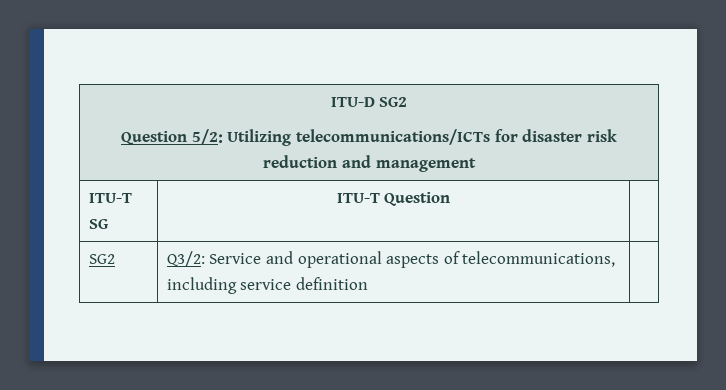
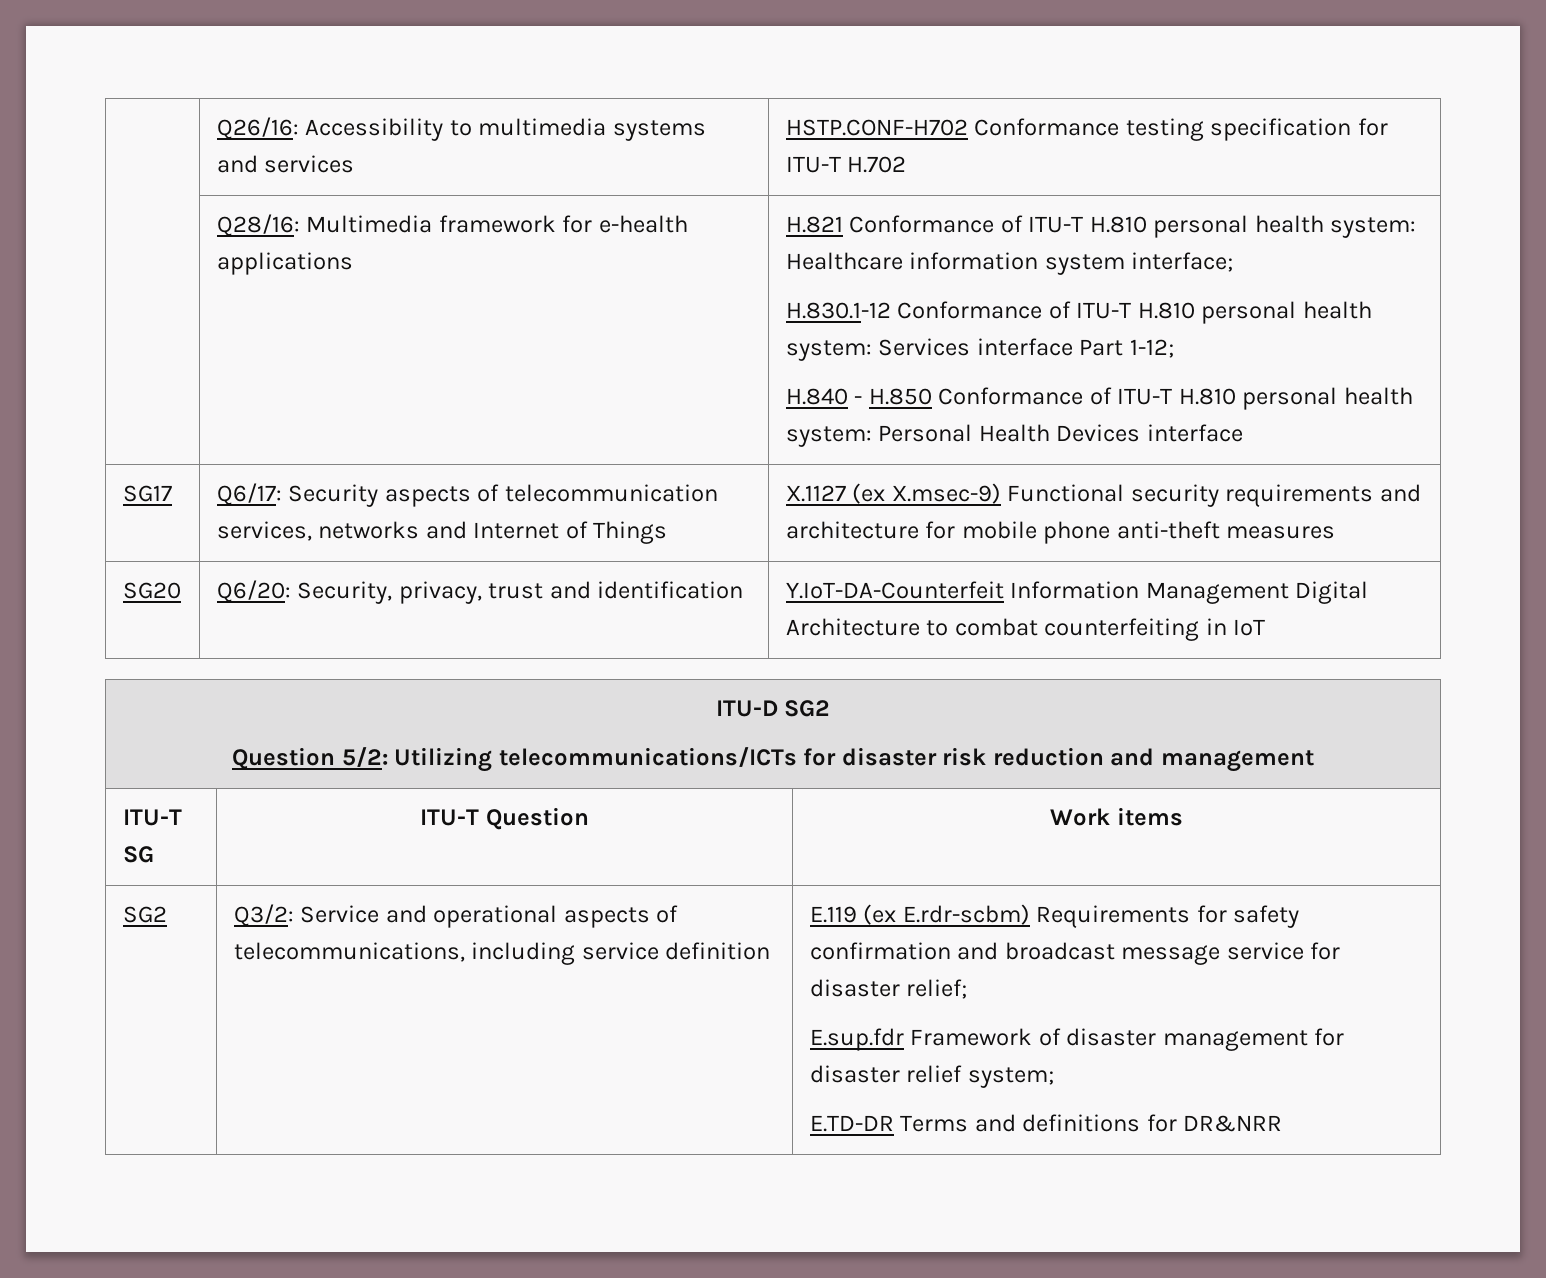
(330, 102) none -> [216,117,706,141] [216,155,355,173] [785,118,1388,141] [785,156,907,173] [216,214,688,237] [216,252,353,275] [785,215,1417,238] [785,252,1234,275] [785,301,1372,324] [785,338,1174,361] [785,387,1413,410] [785,424,1243,447] [122,485,172,502] [216,483,718,507] [216,521,668,544] [785,483,1421,507] [785,521,1336,544] [122,582,181,599] [216,580,744,604] [785,581,1369,604] [785,618,1266,641] | Q26/16: Accessibility to multimedia systems and services | HSTP.CONF-H702 Conformance testing specification for ITU-T H.702 // | Q28/16: Multimedia framework for e-health applications | H.821 Conformance of ITU-T H.810 personal health system: Healthcare information system interface; // H.830.1-12 Conformance of ITU-T H.810 personal health system: Services interface Part 1-12; // H.840 - H.850 Conformance of ITU-T H.810 personal health system: Personal Health Devices interface // SG17 | Q6/17: Security aspects of telecommunication services, networks and Internet of Things | X.1127 (ex X.msec-9) Functional security requirements and architecture for mobile phone anti-theft measures // SG20 | Q6/20: Security, privacy, trust and identification | Y.IoT-DA-Counterfeit Information Management Digital Architecture to combat counterfeiting in IoT //
(451, 199) none -> [1050,807,1183,826] Work items
(369, 283) none -> [809,904,1300,928] [809,942,1341,965] [809,979,968,999] [809,1028,1345,1051] [809,1065,1054,1088] [809,1114,1283,1132] E.119 (ex E.rdr-scbm) Requirements for safety confirmation and broadcast message service for disaster relief; // E.sup.fdr Framework of disaster management for disaster relief system; // E.TD-DR Terms and definitions for DR&NRR

